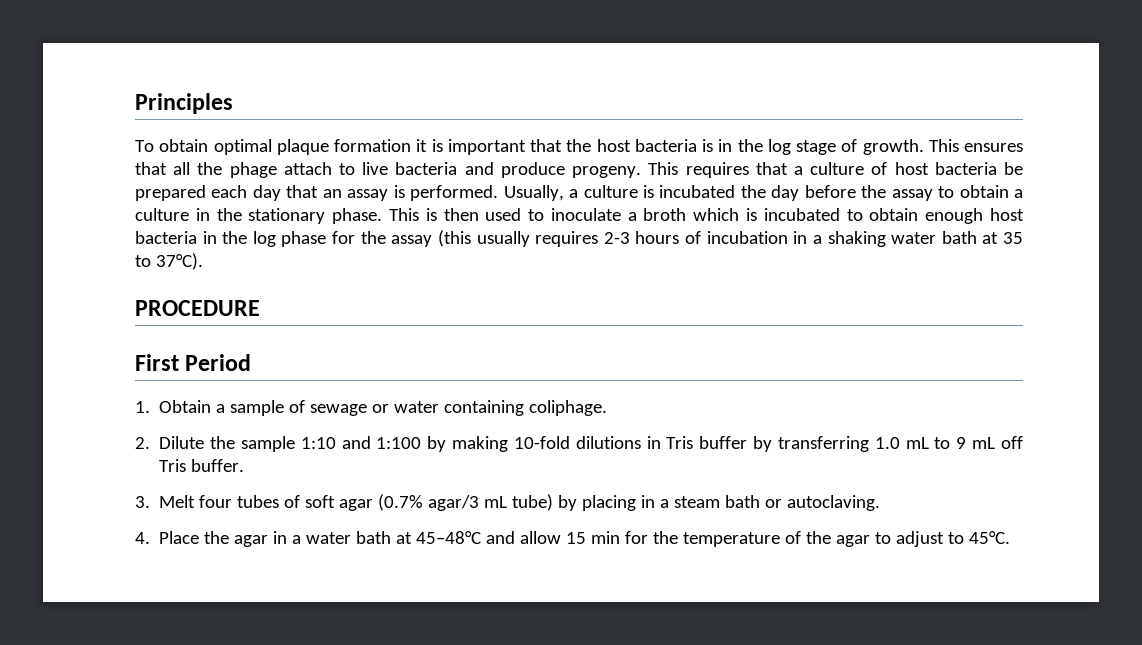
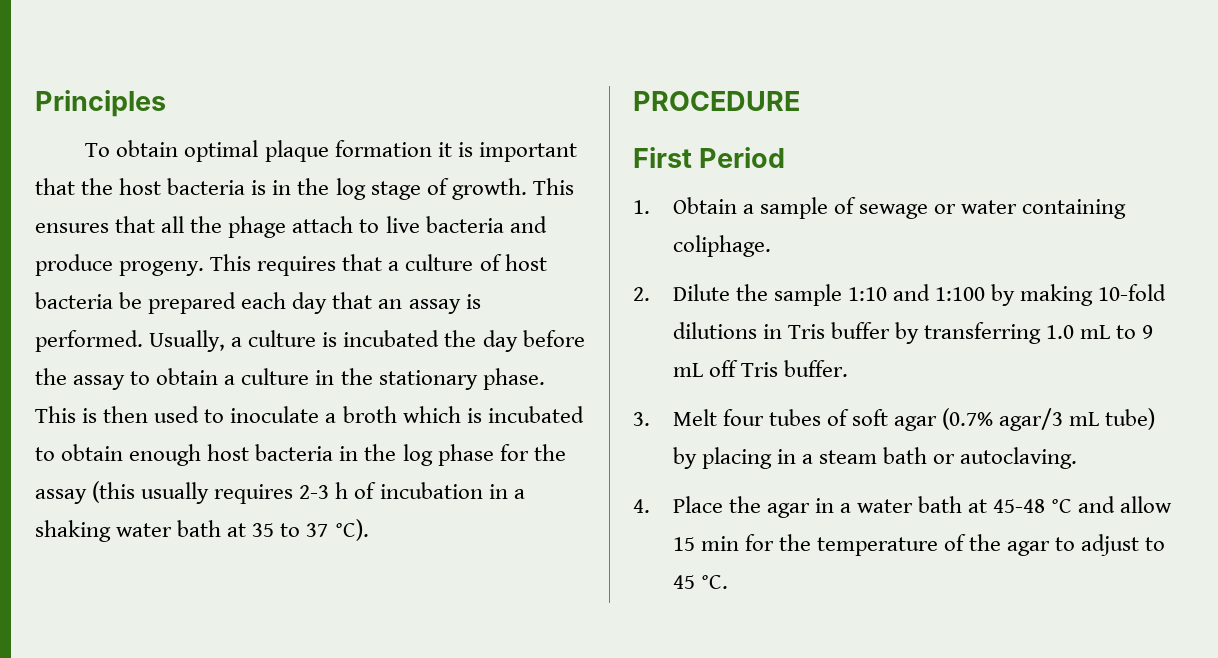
[635,231,680,244] hours -> [335,482,349,499] h
[155,253,203,270] 37°C). -> [306,519,369,541] 37 °C).
[416,531,482,544] 45–48°C -> [993,499,1073,513] 45-48 °C
[969,531,1011,544] 45°C. -> [672,575,728,589] 45 °C.

